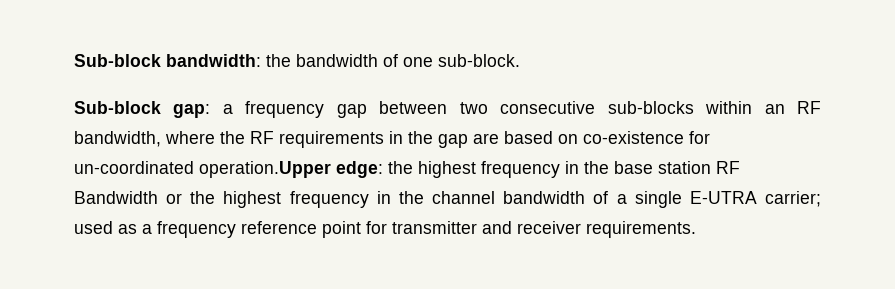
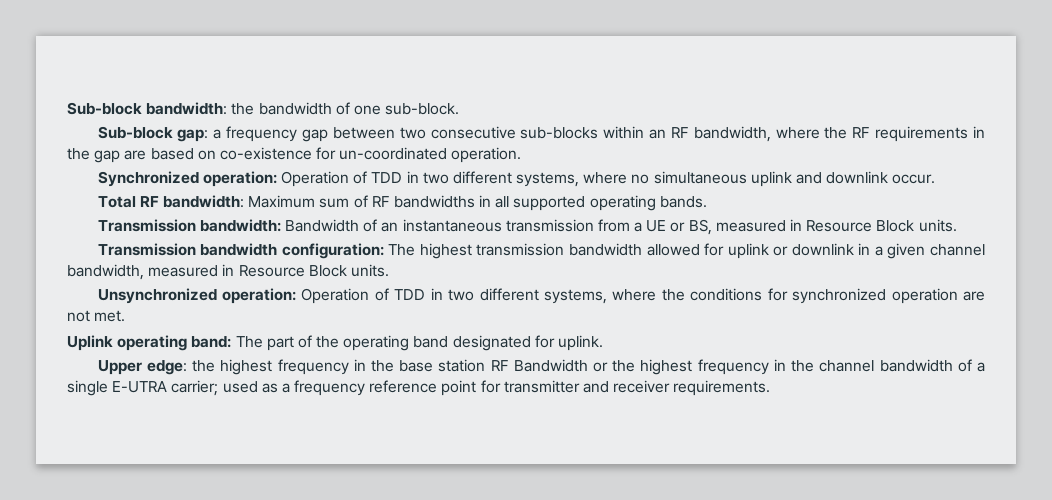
[199,161,331,178] operation.Upper -> [451,147,522,163] [97,171,936,187] [97,195,707,211] [97,219,957,235] [97,243,986,259] [67,264,389,280] [97,288,986,304] [67,310,126,322] [67,335,604,351] [97,360,142,375] operation. // Synchronized operation: Operation of TDD in two different systems, where no simultaneous uplink and downlink occur. // Total RF bandwidth: Maximum sum of RF bandwidths in all supported operating bands. // Transmission bandwidth: Bandwidth of an instantaneous transmission from a UE or BS, measured in Resource Block units. // Transmission bandwidth configuration: The highest transmission bandwidth allowed for uplink or downlink in a given channel bandwidth, measured in Resource Block units. // Unsynchronized operation: Operation of TDD in two different systems, where the conditions for synchronized operation are not met. // Uplink operating band: The part of the operating band designated for uplink. // Upper

